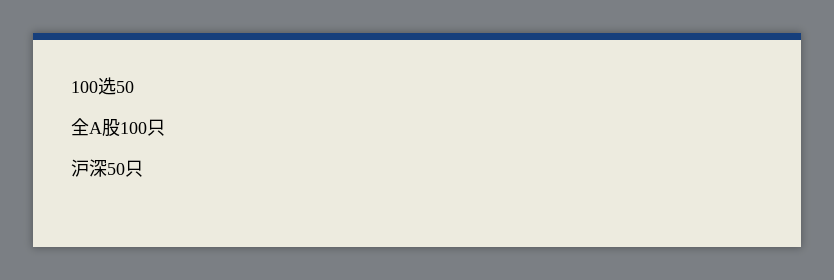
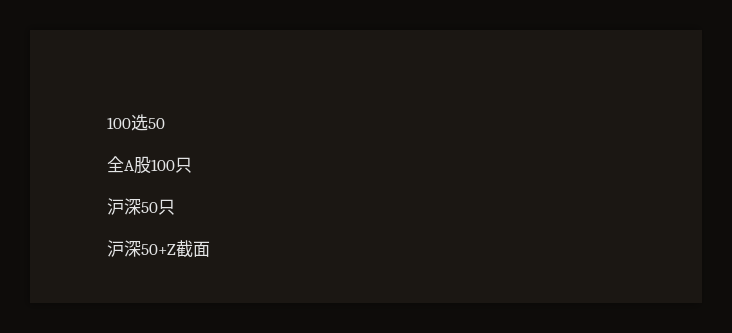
(143, 168) none -> [107,240,210,257] // 沪深50+Z截面

